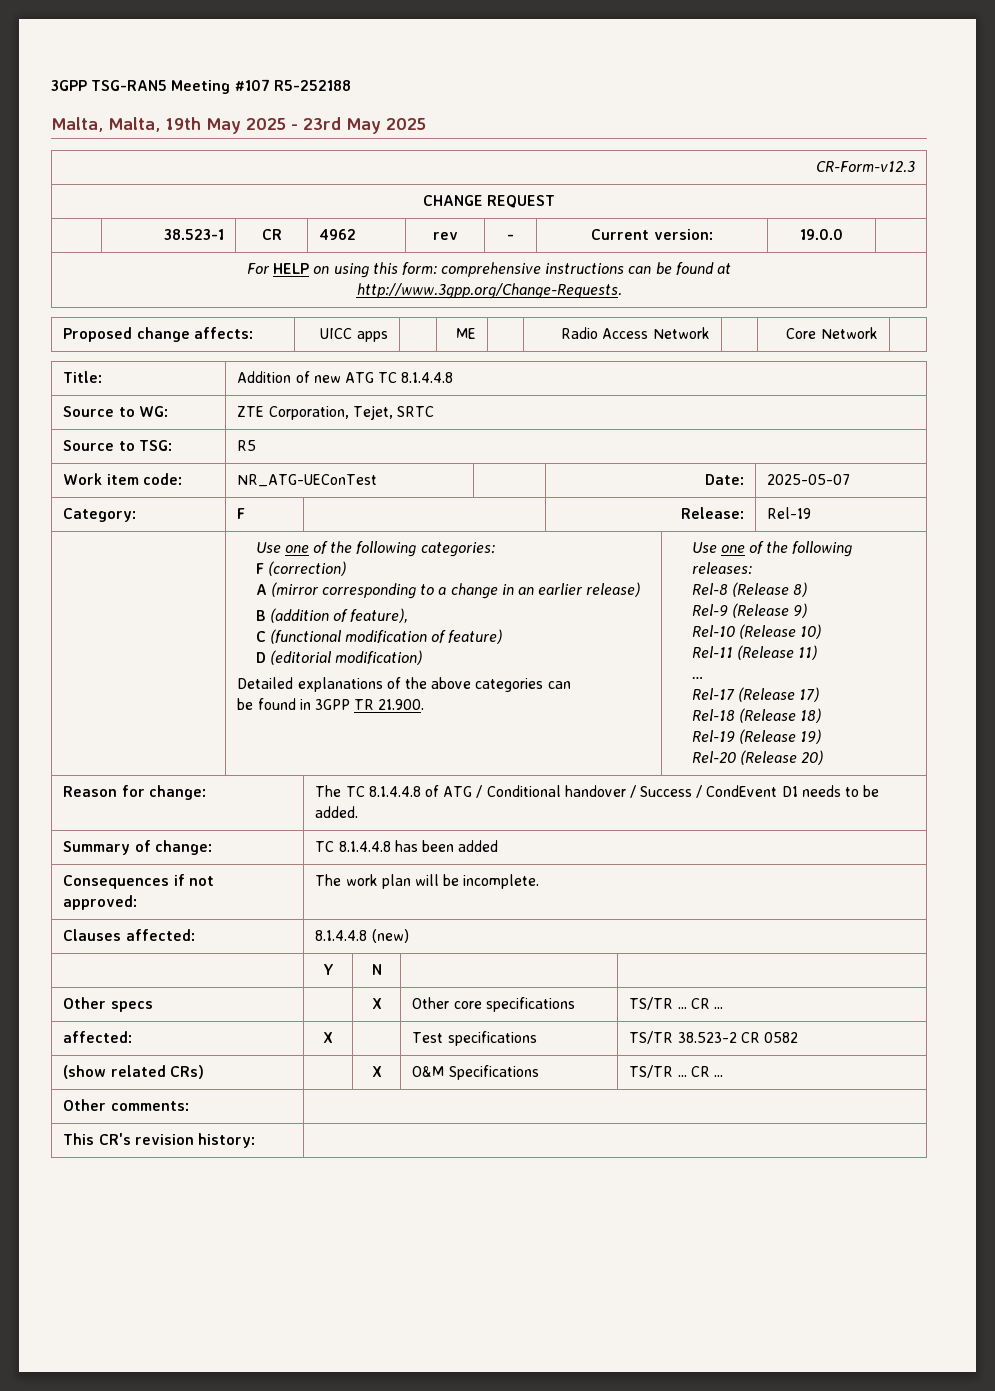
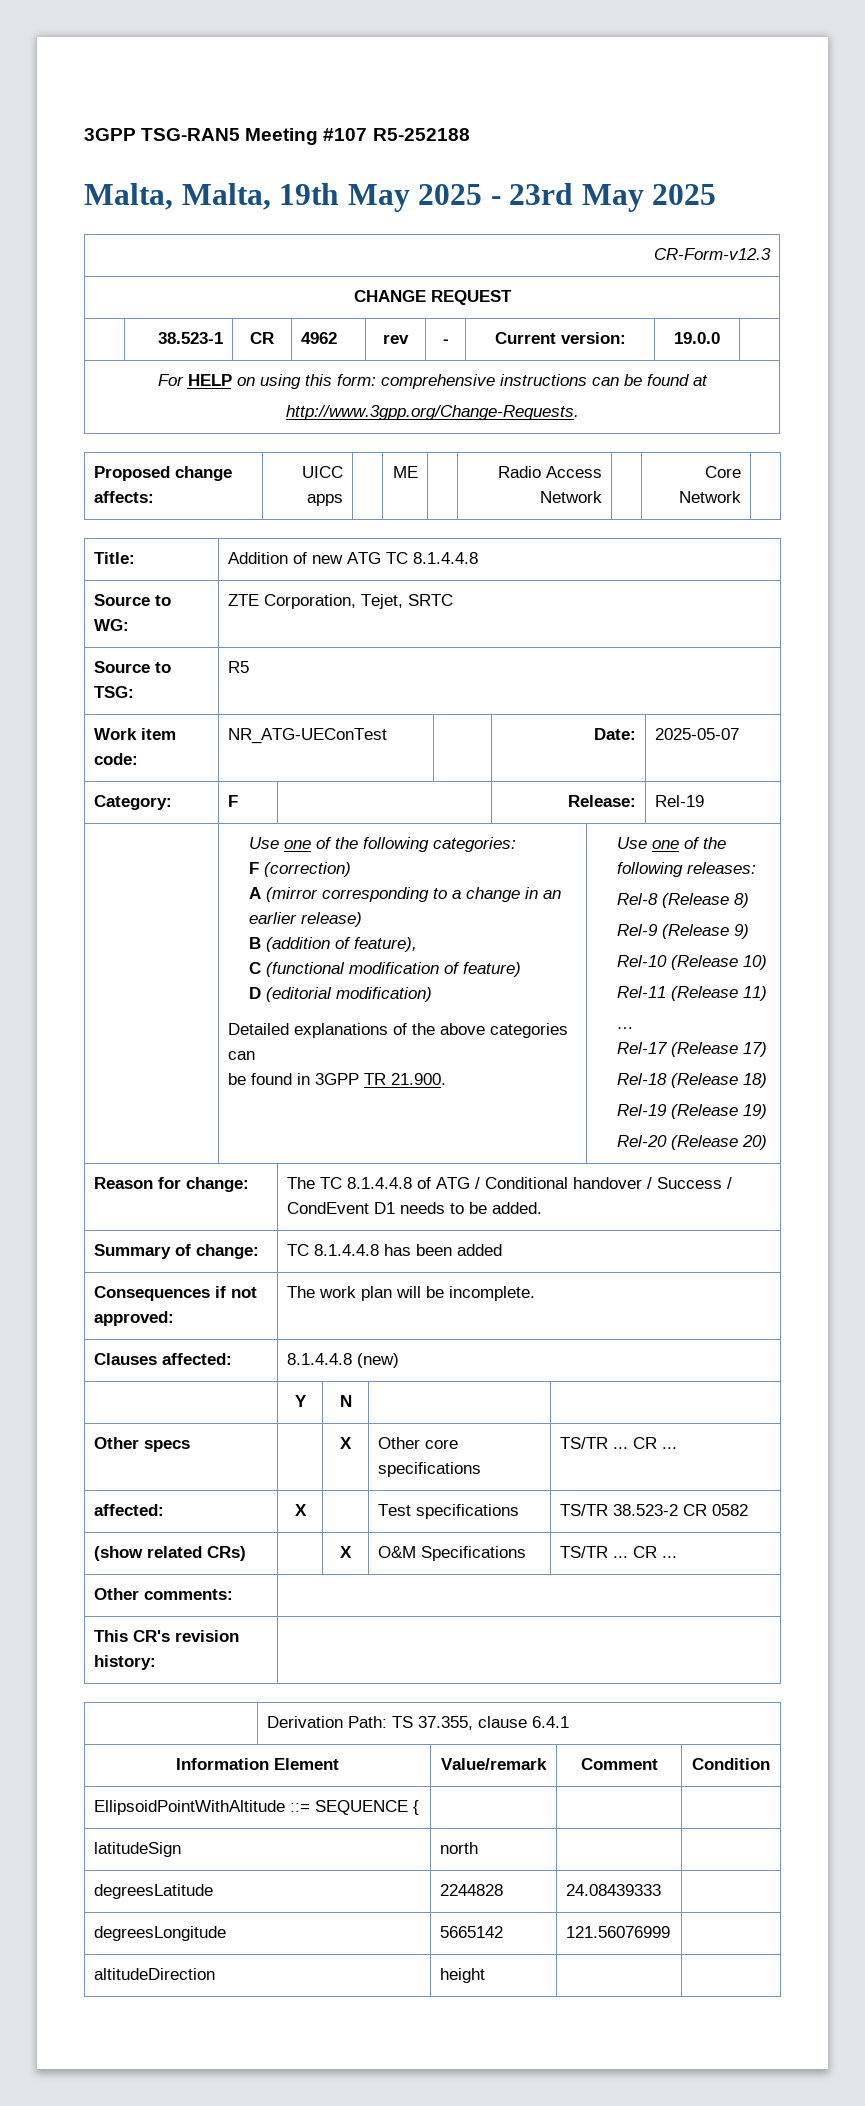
(255, 1140) none -> [266,1716,569,1730] [176,1758,339,1770] [441,1758,547,1770] [580,1758,658,1770] [692,1758,770,1770] [93,1800,419,1815] [93,1842,181,1857] [439,1842,478,1854] [93,1884,213,1899] [439,1884,503,1896] [565,1884,661,1896] [93,1926,226,1941] [439,1926,503,1938] [565,1926,670,1938] [93,1968,215,1980] [439,1968,485,1983] // | Derivation Path: TS 37.355, clause 6.4.1 // Information Element | Value/remark | Comment | Condition // EllipsoidPointWithAltitude ::= SEQUENCE { | | | // latitudeSign | north | | // degreesLatitude | 2244828 | 24.08439333 | // degreesLongitude | 5665142 | 121.56076999 | // altitudeDirection | height | |

